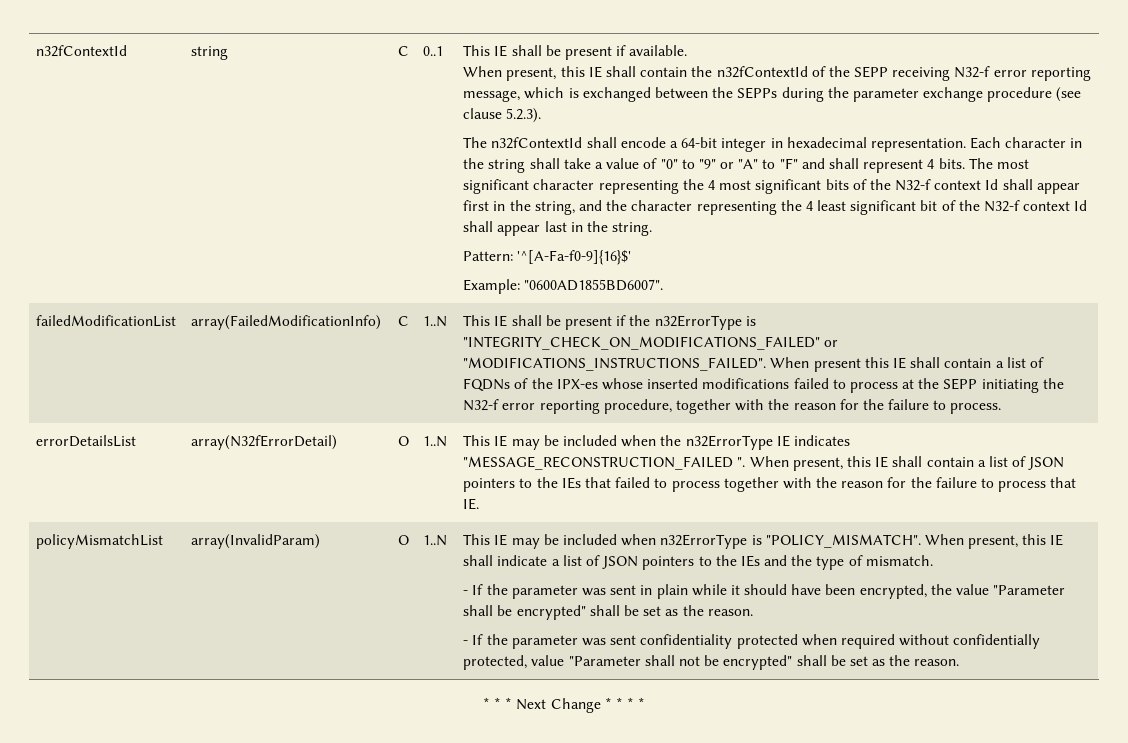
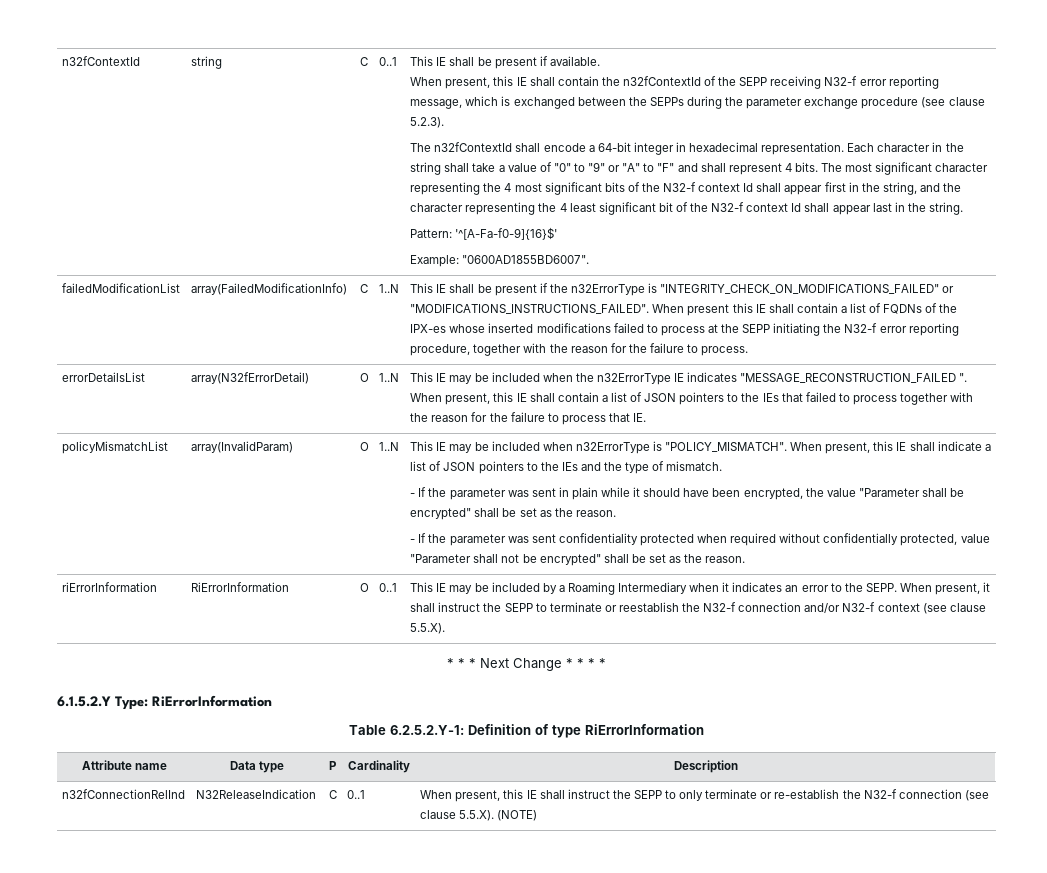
(960, 662) none -> [62,582,158,592] [191,582,290,592] [359,583,369,592] [379,583,398,592] [410,582,991,595] [410,602,986,614] [410,623,446,634] // riErrorInformation | RiErrorInformation | O | 0..1 | This IE may be included by a Roaming Intermediary when it indicates an error to the SEPP. When present, it shall instruct the SEPP to terminate or reestablish the N32-f connection and/or N32-f context (see clause 5.5.X).
(646, 703) none -> [57,695,272,710] [349,724,704,738] [81,760,168,770] [229,761,285,773] [329,761,336,770] [348,760,410,773] [673,760,738,773] [62,789,186,799] [196,789,317,799] [328,790,337,799] [347,790,366,799] [420,789,989,802] [420,810,538,821] // 6.1.5.2.Y Type: RiErrorInformation // Table 6.2.5.2.Y-1: Definition of type RiErrorInformation // Attribute name | Data type | P | Cardinality | Description // n32fConnectionRelInd | N32ReleaseIndication | C | 0..1 | When present, this IE shall instruct the SEPP to only terminate or re-establish the N32-f connection (see clause 5.5.X). (NOTE)

